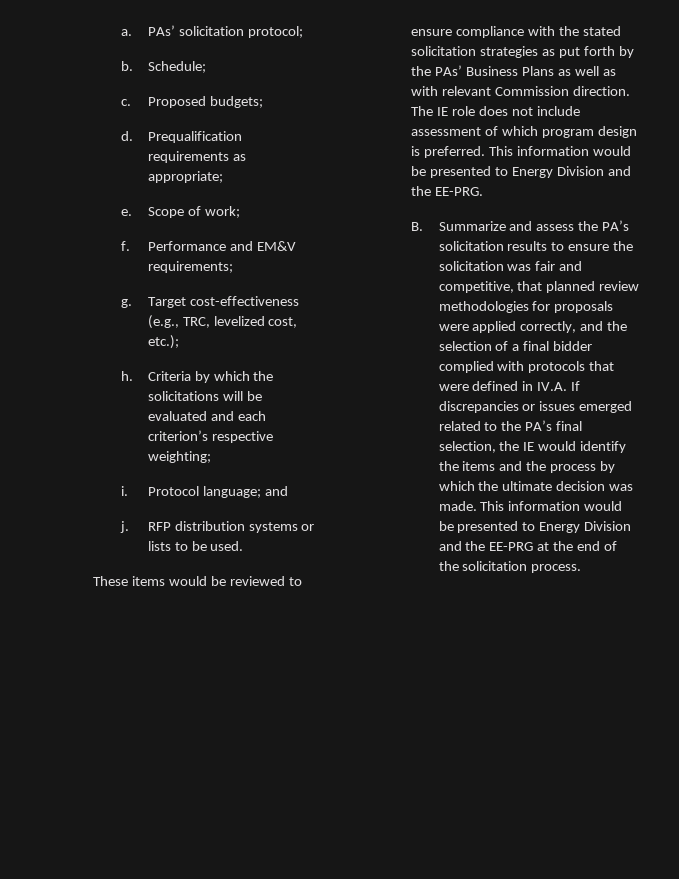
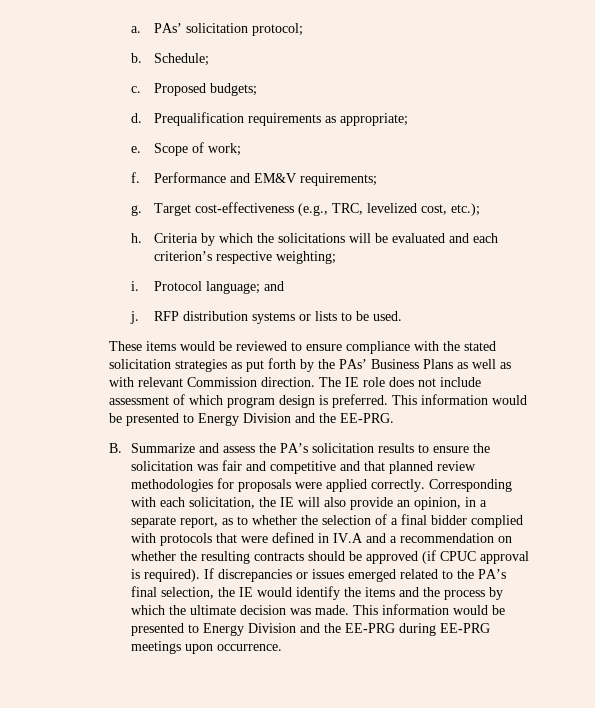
[438,281,514,293] competitive, -> [270,461,361,474] competitive and
[520,321,604,333] correctly, and -> [371,479,513,492] [131,497,488,510] [131,515,298,528] correctly. Corresponding with each solicitation, the IE will also provide an opinion, in a separate report, as to whether
[537,382,568,391] IV.A. -> [333,533,513,543] [131,550,530,564] [131,569,201,582] IV.A and a recommendation on whether the resulting contracts should be approved (if CPUC approval is required).
[537,541,618,551] [438,561,582,573] at the end of the solicitation process. -> [399,623,491,636] [131,641,283,654] during EE-PRG meetings upon occurrence.

